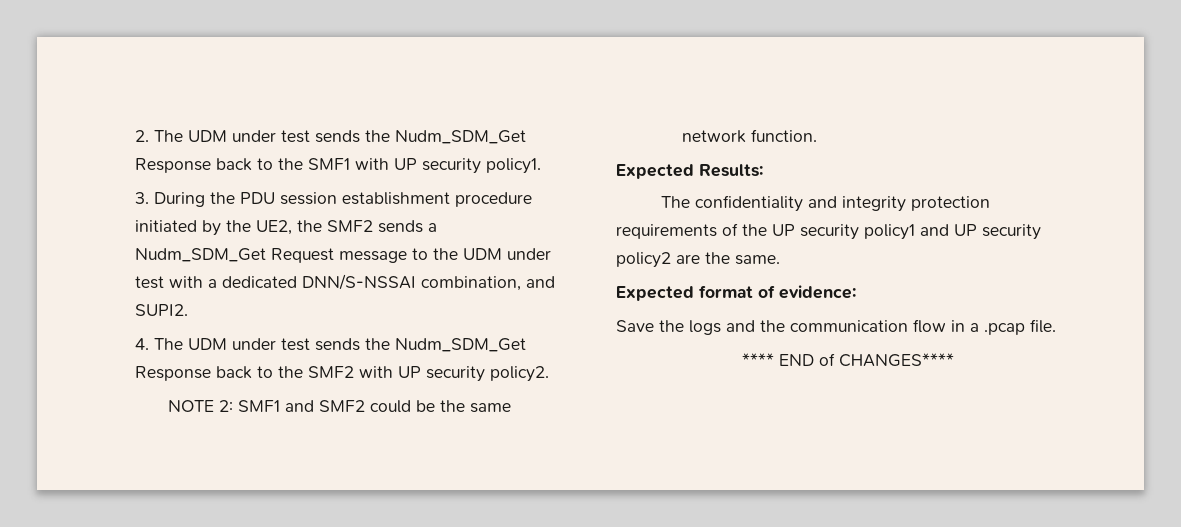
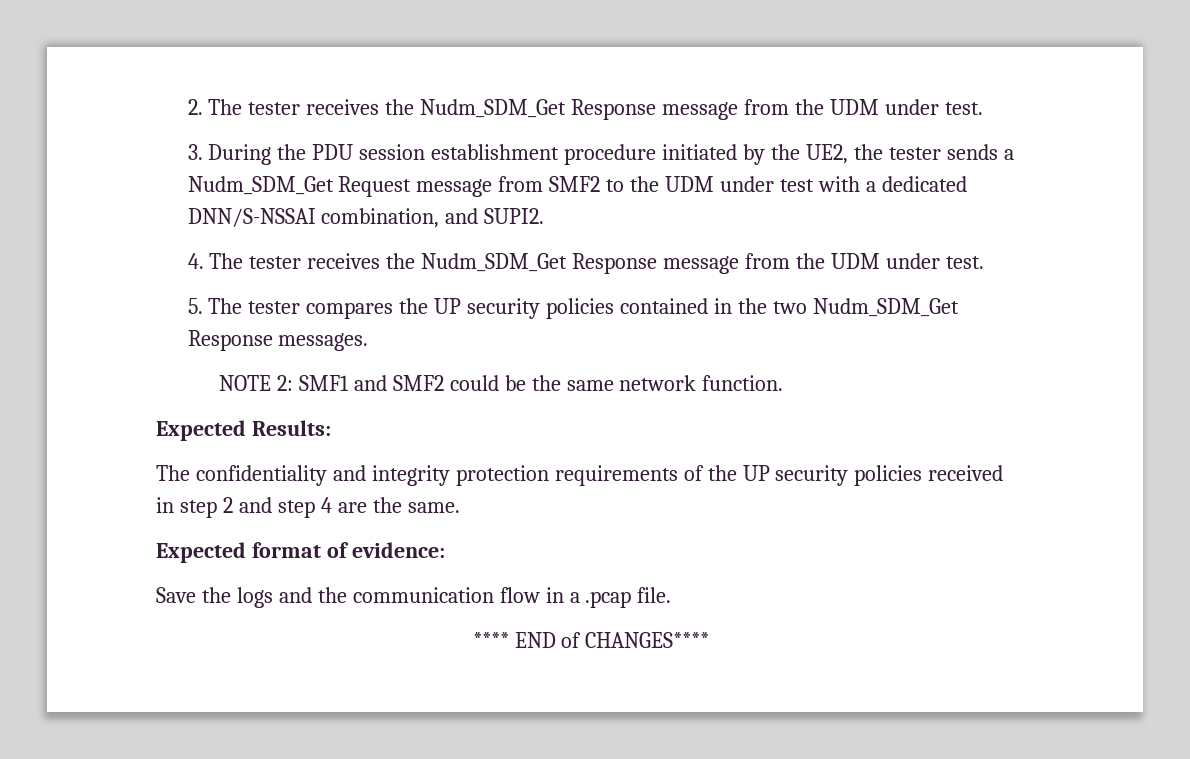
[187,130,526,144] [134,158,541,174] UDM under test sends the Nudm_SDM_Get Response back to the SMF1 with UP security policy1. -> [248,99,983,120] tester receives the Nudm_SDM_Get Response message from the UDM under test.
[326,220,373,232] SMF2 -> [888,147,941,160] tester
(407, 257) none -> [498,176,601,192] from SMF2
[187,338,526,352] [134,366,549,382] UDM under test sends the Nudm_SDM_Get Response back to the SMF2 with UP security policy2. -> [249,253,984,274] [187,298,959,319] [187,330,369,351] tester receives the Nudm_SDM_Get Response message from the UDM under test. // 5. The tester compares the UP security policies contained in the two Nudm_SDM_Get Response messages.
[864,224,1041,240] [616,252,671,268] policy1 and UP security policy2 -> [854,465,1004,486] [156,497,332,518] policies received in step 2 and step 4

